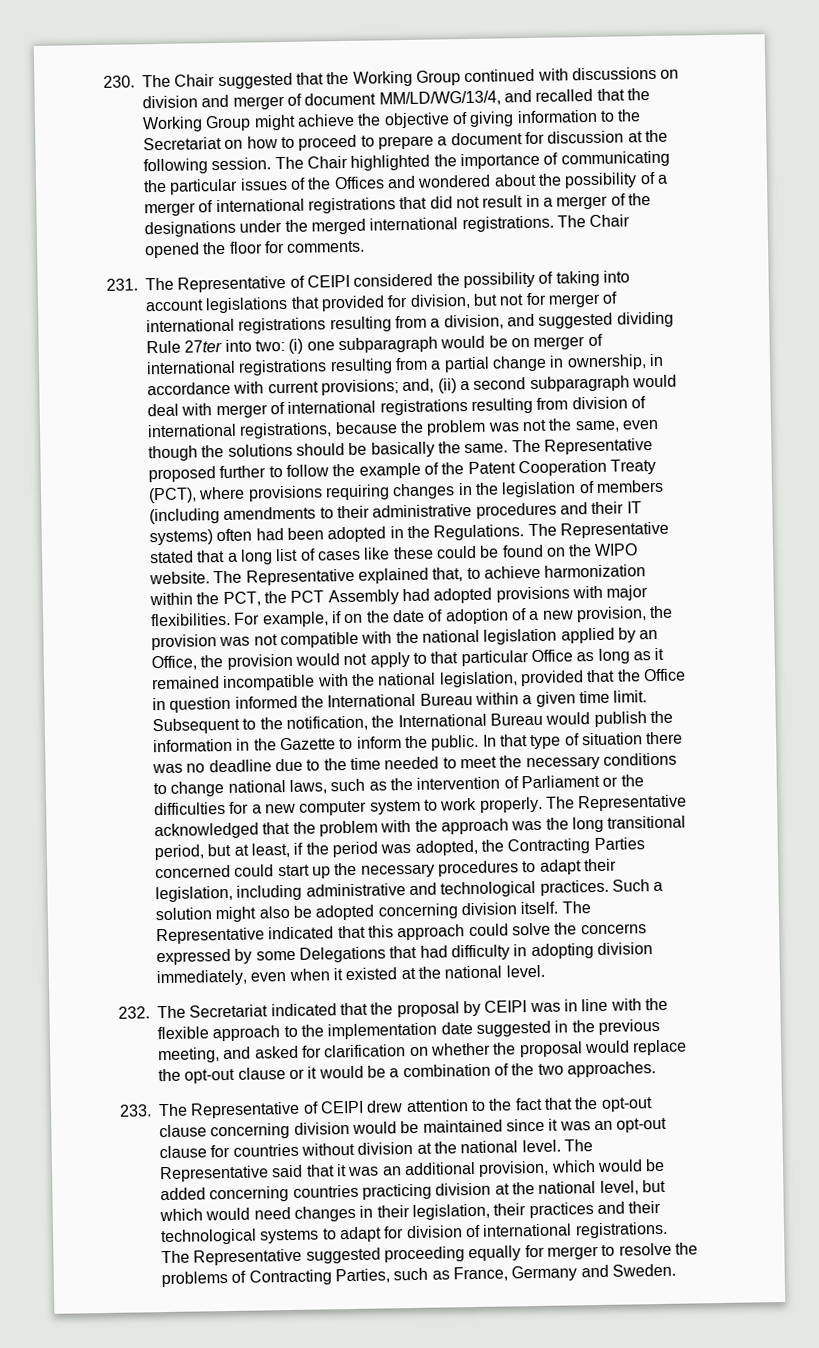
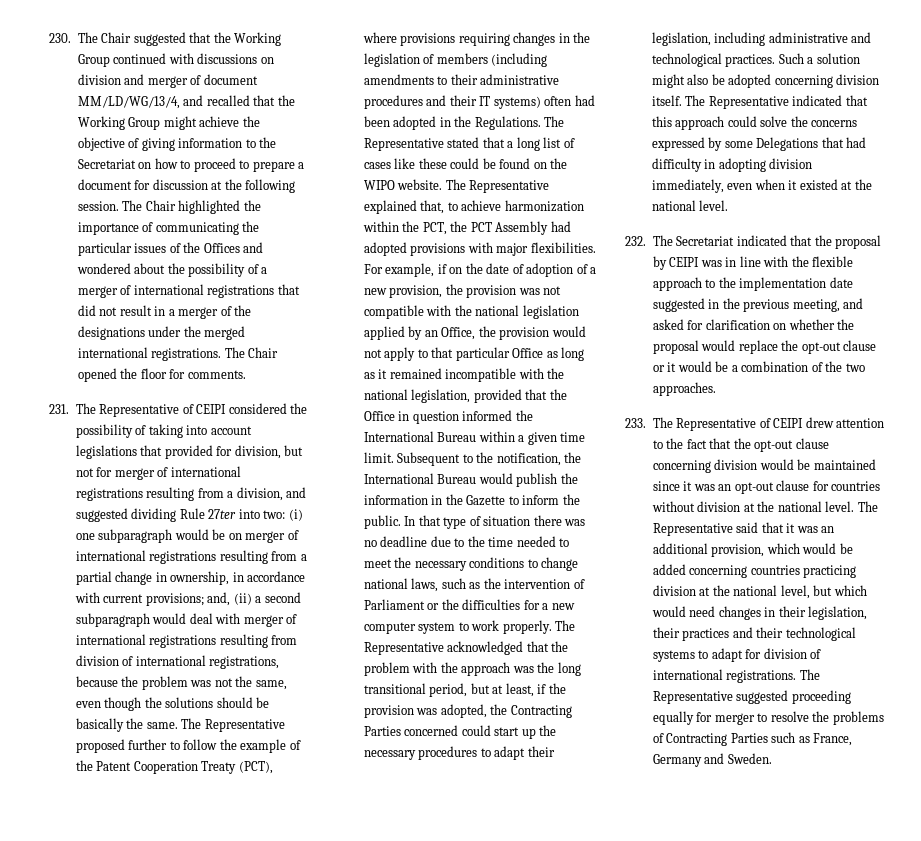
[331,841,378,858] period -> [363,705,414,718] provision
[334,1268,390,1284] Parties, -> [730,733,768,743] Parties

